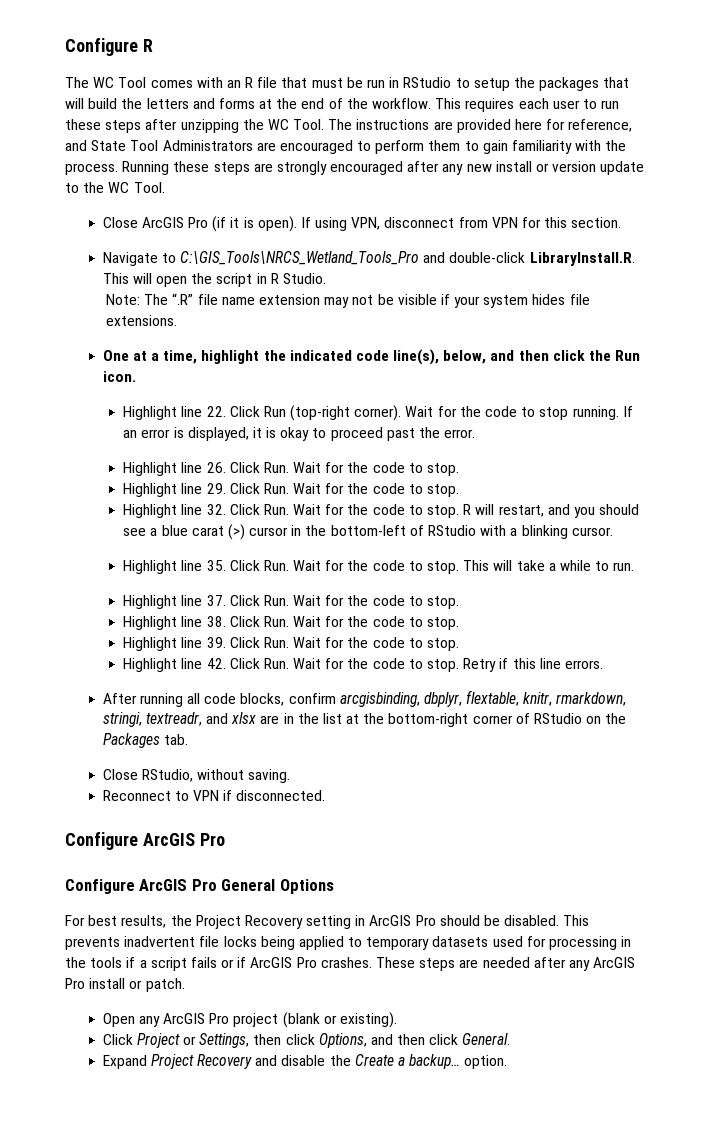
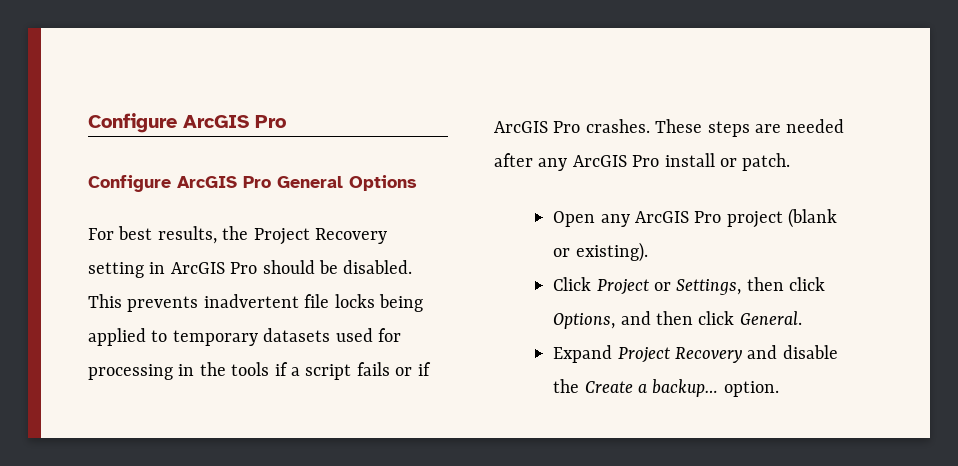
[65,38,153,56] [65,77,630,91] [65,98,620,112] [65,119,633,133] [65,140,627,154] [65,161,645,175] [65,182,165,193] [102,216,622,232] [102,251,635,266] [102,273,326,287] [106,293,590,308] [106,315,178,326] [102,349,641,365] [102,371,136,382] [123,405,633,421] [123,427,476,441] [123,462,459,476] [123,483,459,497] [123,504,640,518] [123,524,613,540] [123,560,635,574] [123,595,459,609] [123,616,459,630] [123,637,459,651] [123,658,603,672] [102,690,627,707] [102,712,627,727] [102,733,188,748] [102,769,291,783] [102,790,326,801] [65,832,138,850] Configure R // The WC Tool comes with an R file that must be run in RStudio to setup the packages that will build the letters and forms at the end of the workflow. This requires each user to run these steps after unzipping the WC Tool. The instructions are provided here for reference, and State Tool Administrators are encouraged to perform them to gain familiarity with the process. Running these steps are strongly encouraged after any new install or version update to the WC Tool. // Close ArcGIS Pro (if it is open). If using VPN, disconnect from VPN for this section. // Navigate to C:\GIS_Tools\NRCS_Wetland_Tools_Pro and double-click LibraryInstall.R. This will open the script in R Studio. // Note: The “.R” file name extension may not be visible if your system hides file extensions. // One at a time, highlight the indicated code line(s), below, and then click the Run icon. // Highlight line 22. Click Run (top-right corner). Wait for the code to stop running. If an error is displayed, it is okay to proceed past the error. // Highlight line 26. Click Run. Wait for the code to stop. // Highlight line 29. Click Run. Wait for the code to stop. // Highlight line 32. Click Run. Wait for the code to stop. R will restart, and you should see a blue carat (>) cursor in the bottom-left of RStudio with a blinking cursor. // Highlight line 35. Click Run. Wait for the code to stop. This will take a while to run. // Highlight line 37. Click Run. Wait for the code to stop. // Highlight line 38. Click Run. Wait for the code to stop. // Highlight line 39. Click Run. Wait for the code to stop. // Highlight line 42. Click Run. Wait for the code to stop. Retry if this line errors. // After running all code blocks, confirm arcgisbinding, dbplyr, flextable, knitr, rmarkdown, stringi, textreadr, and xlsx are in the list at the bottom-right corner of RStudio on the Packages tab. // Close RStudio, without saving. // Reconnect to VPN if disconnected. // Configure -> [88,113,177,133] Configure

